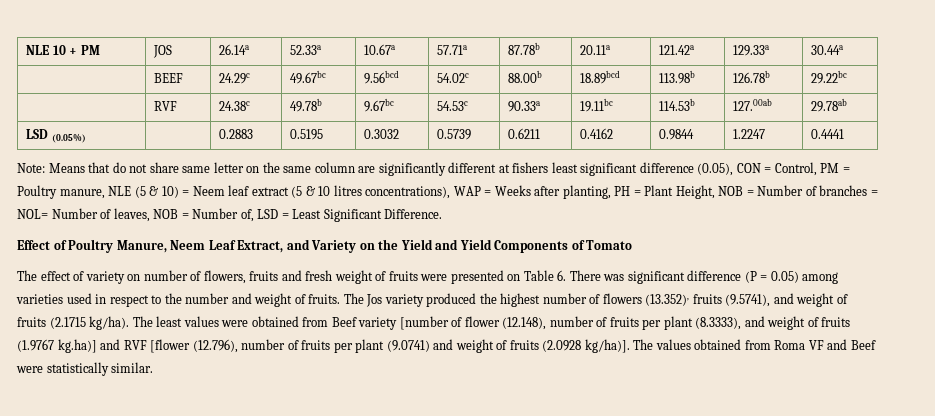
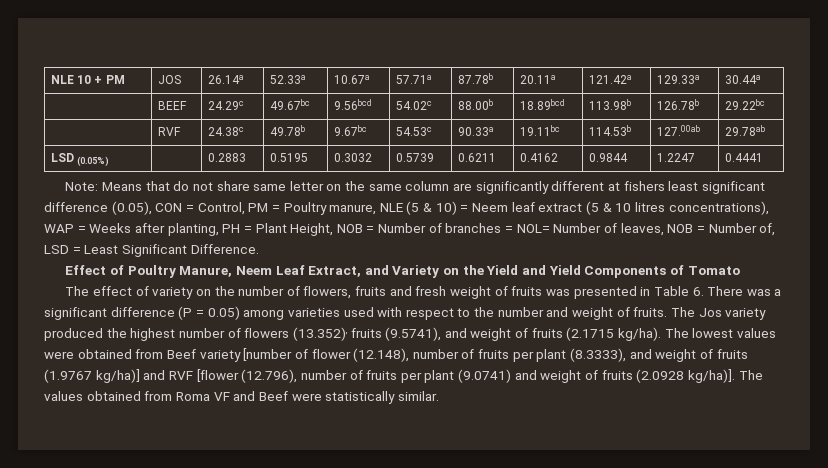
(141, 277) none -> [214,286,235,296] the
[420,270,521,284] were presented on -> [545,286,651,299] was presented in
(625, 277) none -> [774,289,782,296] a
[95,294,107,304] in -> [377,307,403,317] with
[156,316,183,327] least -> [692,328,734,338] lowest
[57,339,97,353] kg.ha)] -> [95,369,140,383] kg/ha)]

